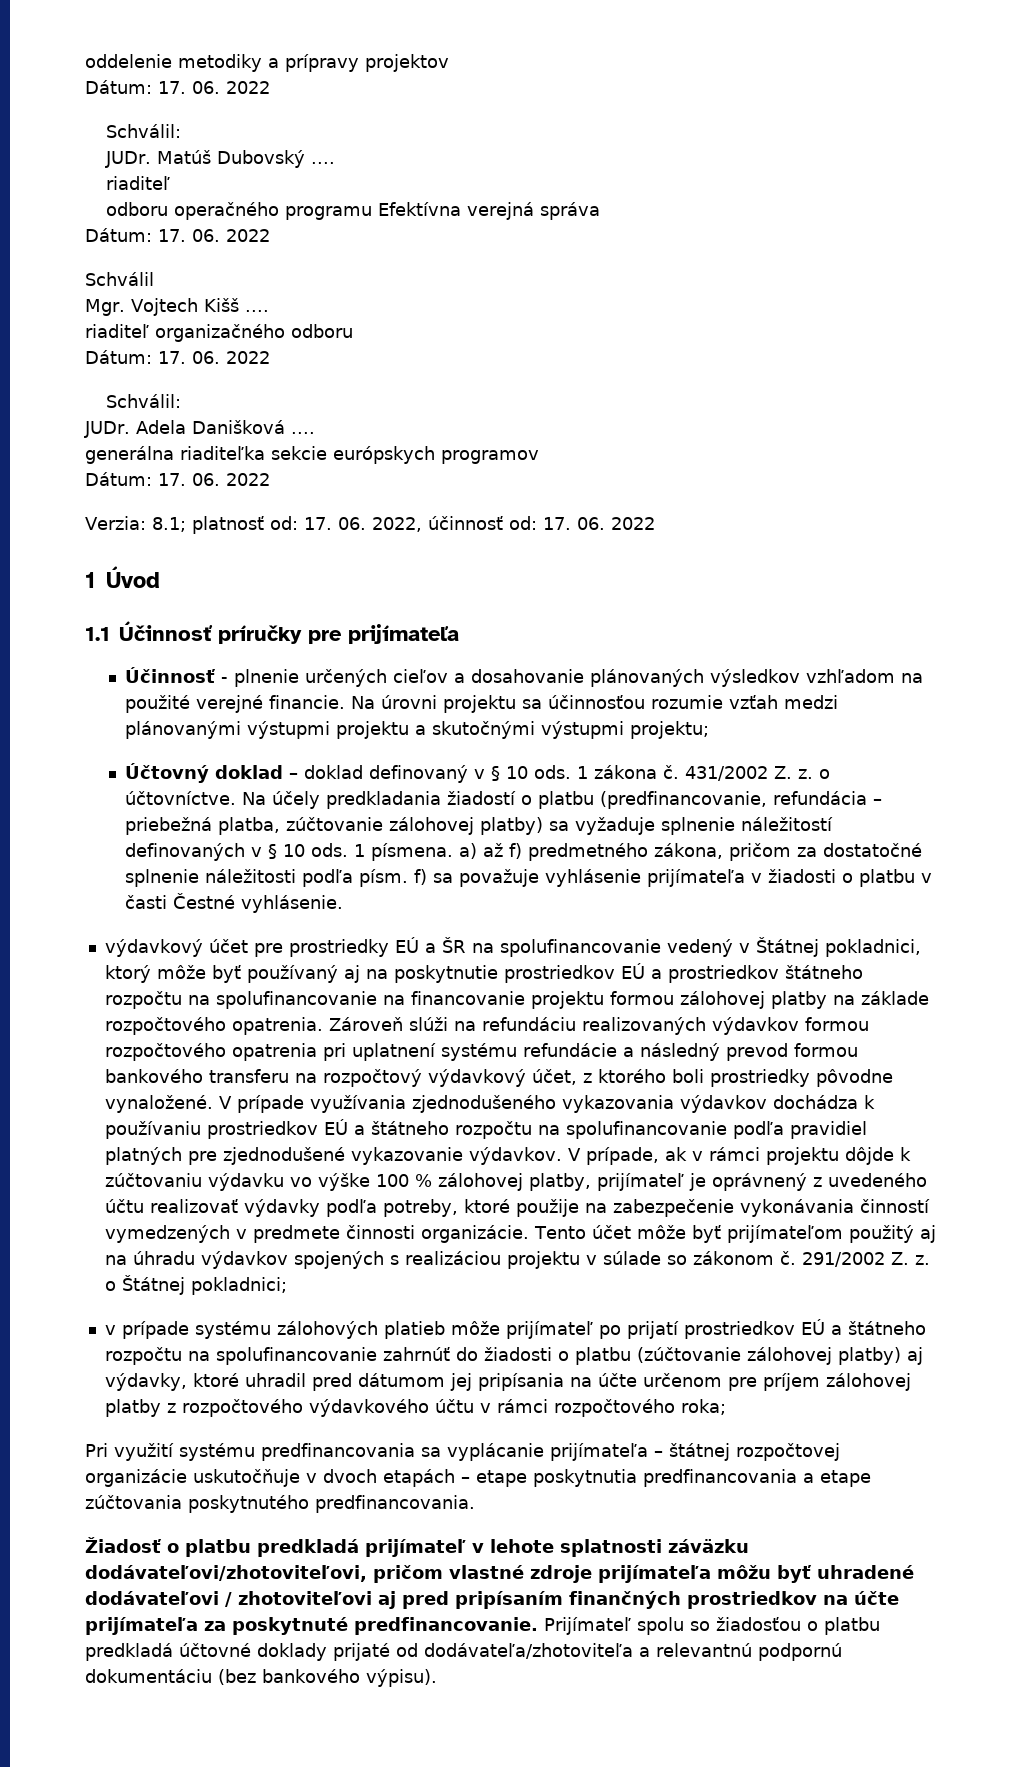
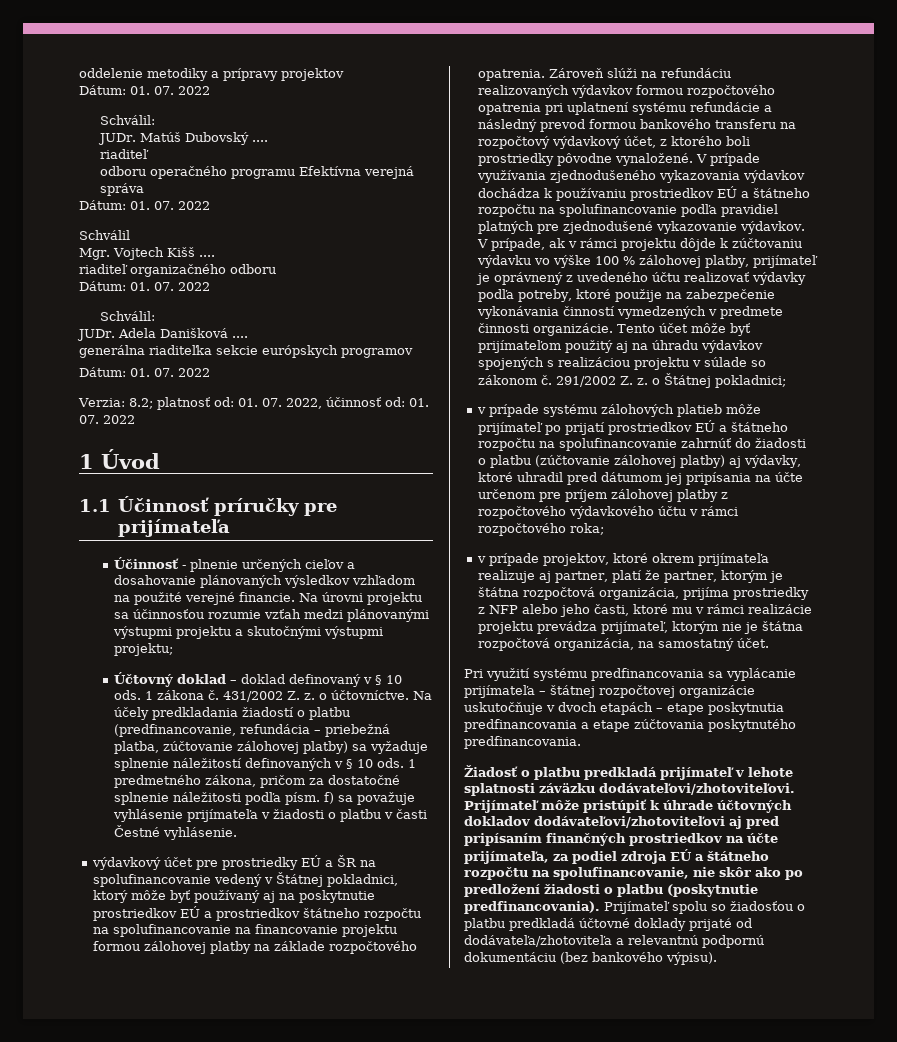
[158,81,220,94] 17. 06. -> [130,86,174,95] 01. 07.
[158,229,220,242] 17. 06. -> [130,201,174,210] 01. 07.
[158,351,220,364] 17. 06. -> [130,282,174,291] 01. 07.
[158,473,220,486] 17. 06. -> [130,368,174,377] 01. 07.
[151,517,186,532] 8.1; -> [128,398,153,409] 8.2;
[303,517,366,530] 17. 06. -> [237,398,282,407] 01. 07.
[542,517,605,530] 17. 06. -> [408,398,429,407] [79,415,99,424] 01. 07.
[371,843,523,861] písmena. a) až f) -> (417, 763) none
(726, 1407) none -> [477,553,770,566] [478,570,784,583] [478,587,810,600] [478,604,813,617] [478,621,804,634] [478,638,770,651] // v prípade projektov, ktoré okrem prijímateľa realizuje aj partner, platí že partner, ktorým je štátna rozpočtová organizácia, prijíma prostriedky z NFP alebo jeho časti, ktoré mu v rámci realizácie projektu prevádza prijímateľ, ktorým nie je štátna rozpočtová organizácia, na samostatný účet.
[85,1565,914,1583] [85,1591,372,1607] dodávateľovi/zhotoviteľovi, pričom vlastné zdroje prijímateľa môžu byť uhradené dodávateľovi / zhotoviteľovi -> [599,783,795,795] [464,799,792,813] [464,816,725,828] dodávateľovi/zhotoviteľovi. Prijímateľ môže pristúpiť k úhrade účtovných dokladov dodávateľovi/zhotoviteľovi
[85,1617,538,1635] prijímateľa za poskytnuté predfinancovanie. -> [464,849,769,864] [464,867,803,880] [464,884,758,897] [464,901,600,914] prijímateľa, za podiel zdroja EÚ a štátneho rozpočtu na spolufinancovanie, nie skôr ako po predložení žiadosti o platbu (poskytnutie predfinancovania).

